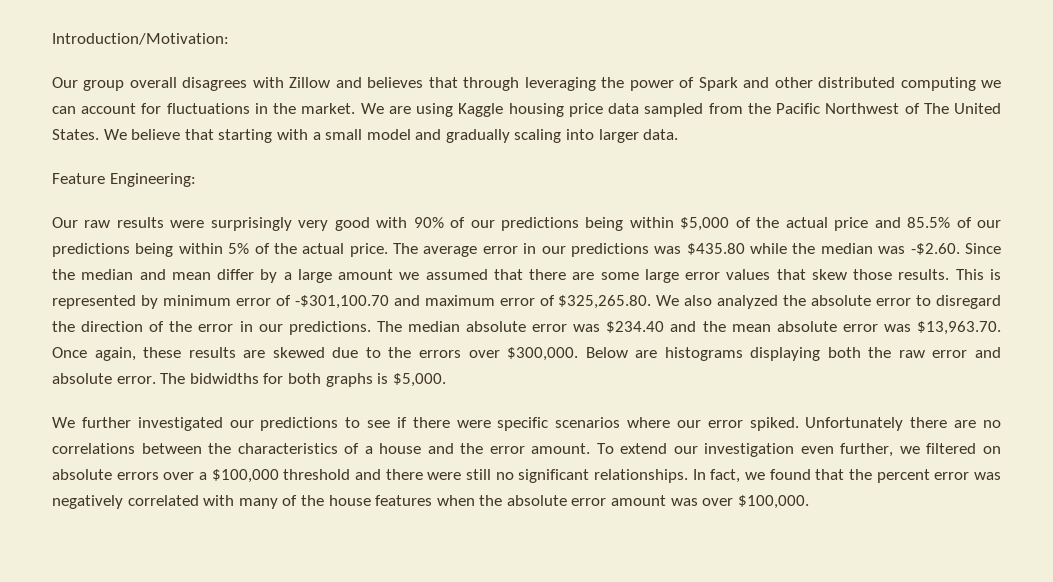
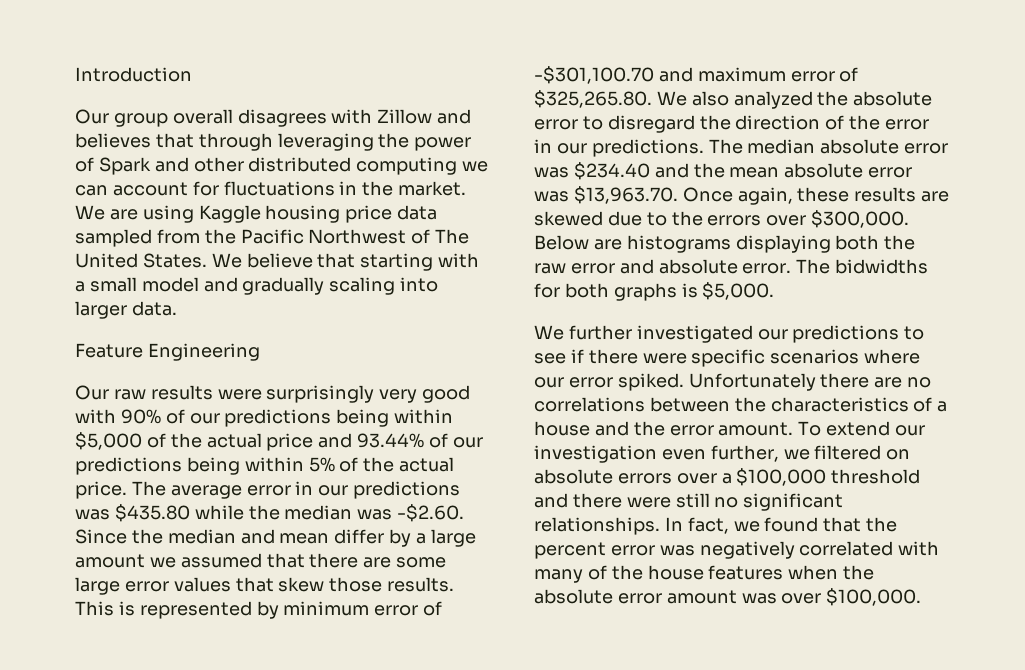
[52,33,229,45] Introduction/Motivation: -> [75,67,192,82] Introduction
[109,173,196,187] Engineering: -> [147,343,260,361] Engineering
[907,217,951,228] 85.5% -> [357,433,425,448] 93.44%

